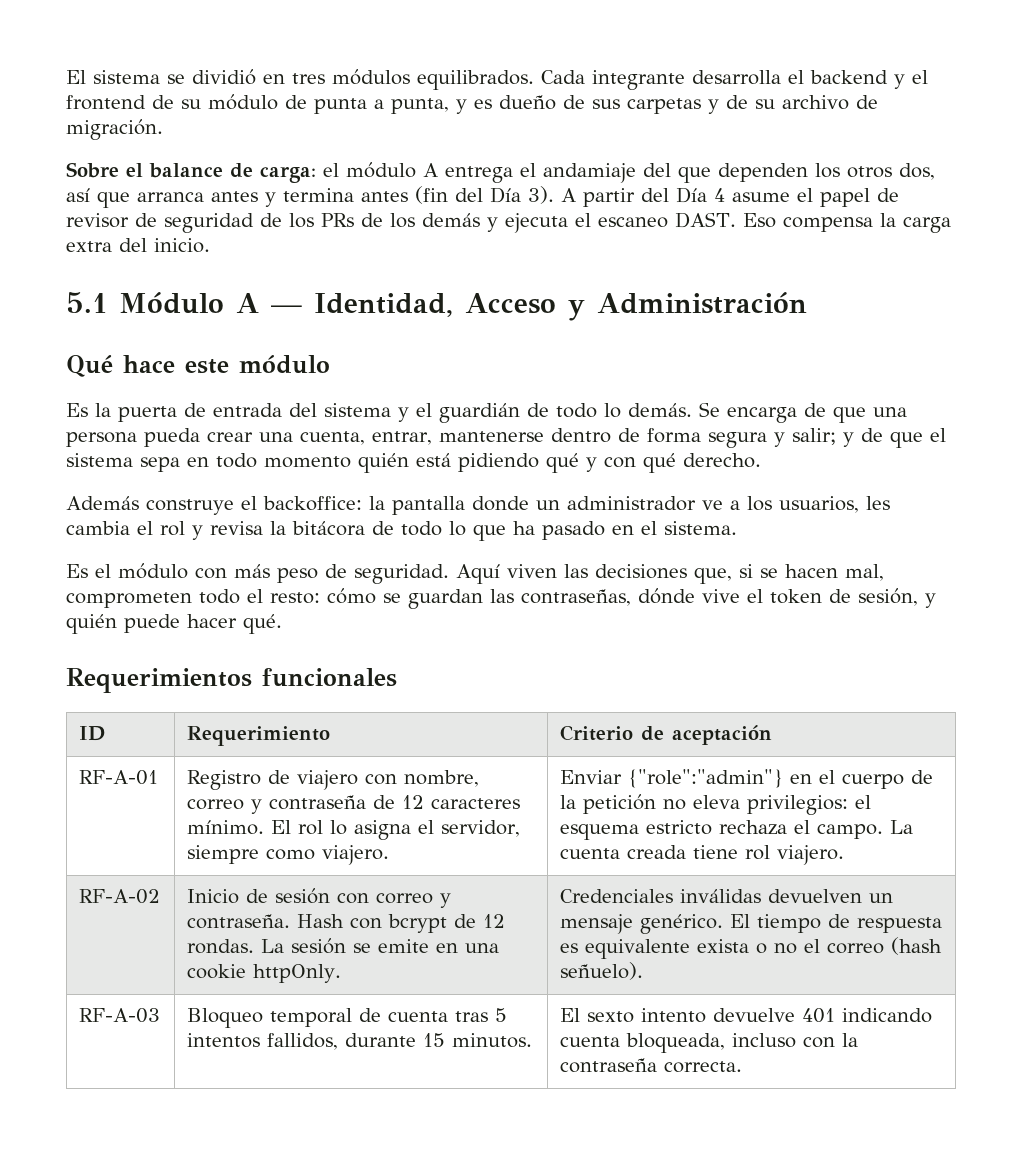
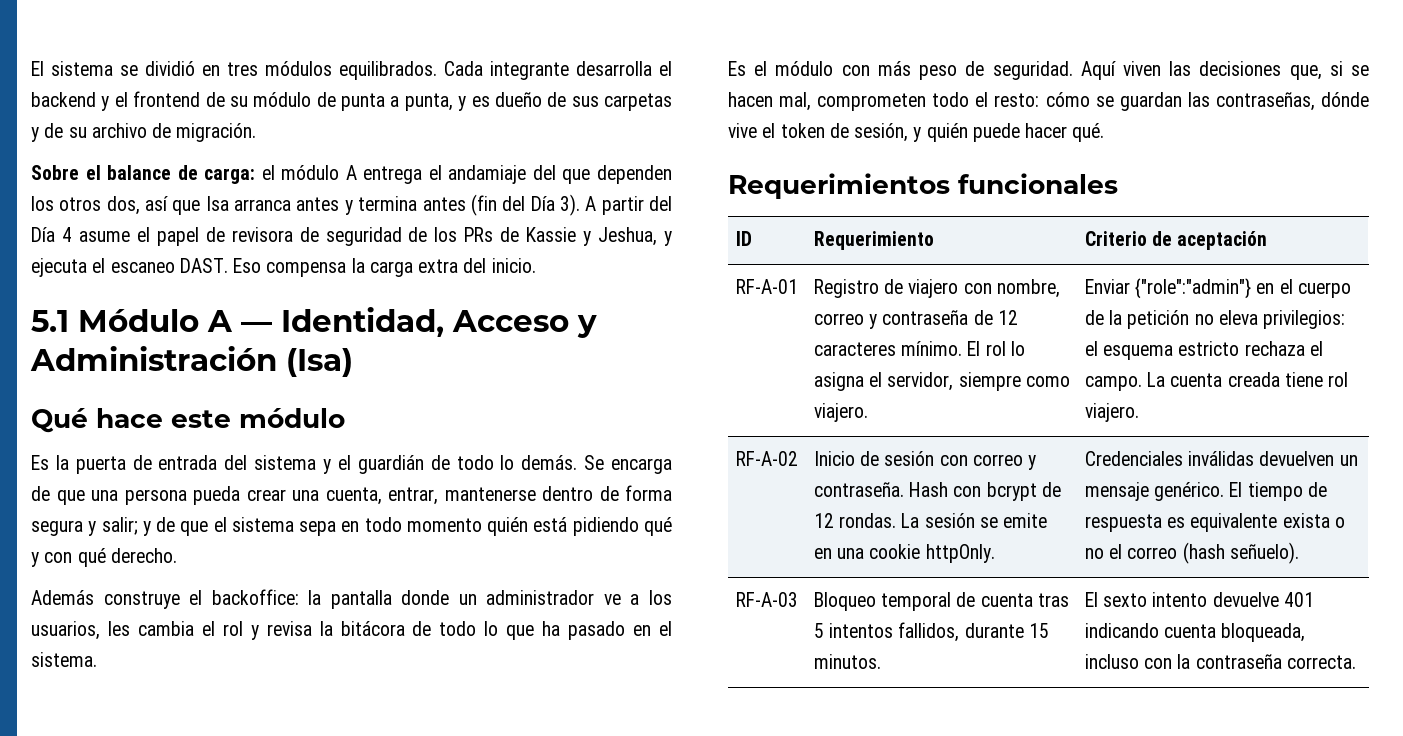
(130, 199) none -> [205,196,229,211] Isa
[66,213,129,228] revisor -> [231,227,293,242] revisora
[390,213,480,228] los demás -> [526,227,658,246] Kassie y Jeshua,
(807, 303) none -> [286,348,353,377] (Isa)

